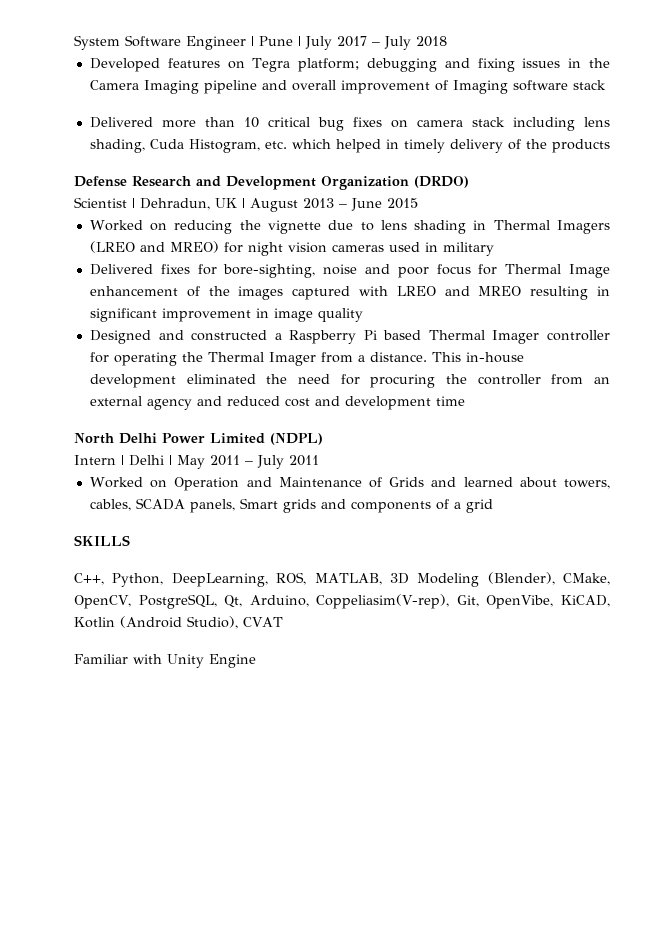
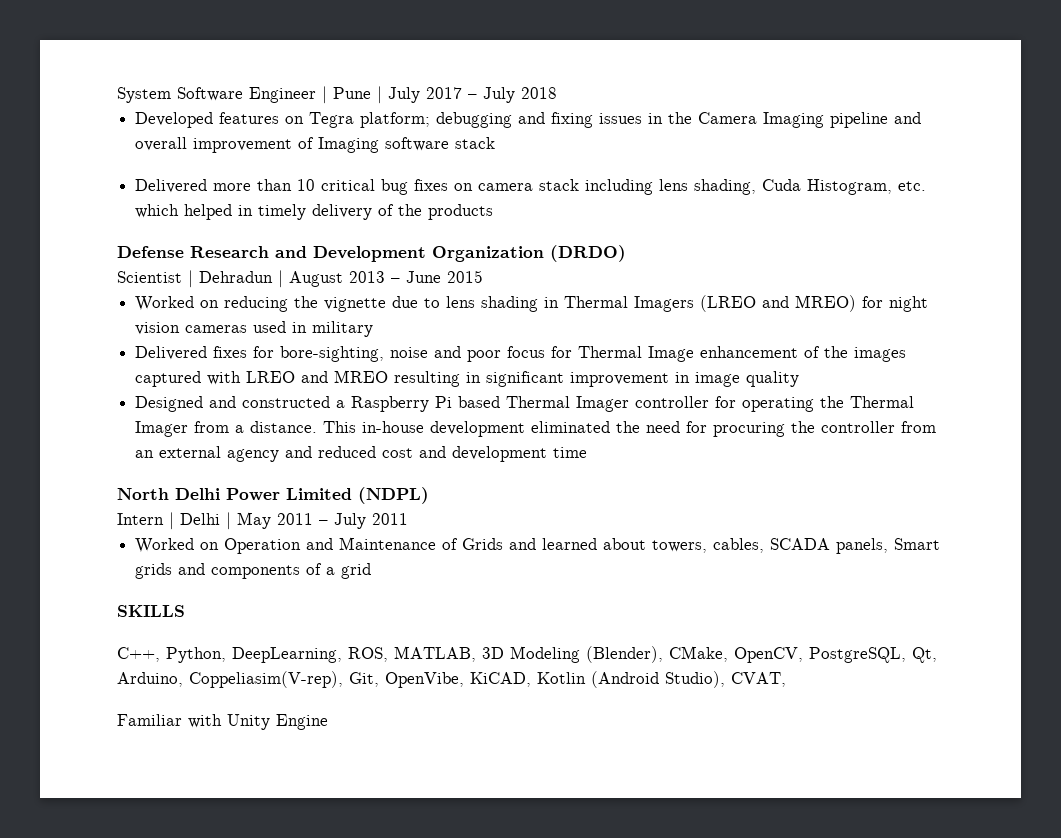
[140,198,237,210] Dehradun, UK -> [199,271,273,283] Dehradun
[243,617,283,627] CVAT -> [731,672,786,687] CVAT,

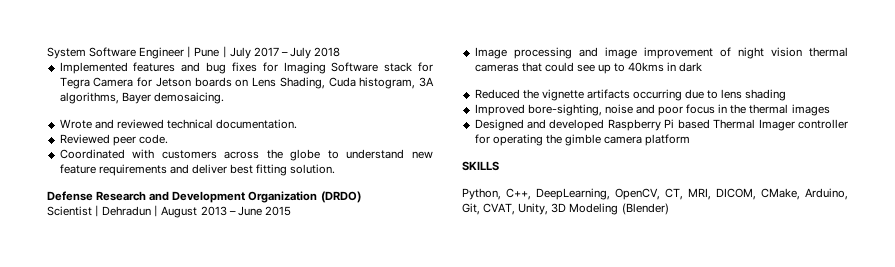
[135,112,922,128] [135,137,496,153] [135,179,927,195] [135,204,494,220] Developed features on Tegra platform; debugging and fixing issues in the Camera Imaging pipeline and overall improvement of Imaging software stack // Delivered more than 10 critical bug fixes on camera stack including lens shading, Cuda Histogram, etc. which helped in timely delivery of the products -> [59,62,433,74] [59,77,435,89] [59,92,224,104] [59,119,298,129] [59,134,168,146] [59,149,433,161] [59,164,336,176] Implemented features and bug fixes for Imaging Software stack for Tegra Camera for Jetson boards on Lens Shading, Cuda histogram, 3A algorithms, Bayer demosaicing. // Wrote and reviewed technical documentation. // Reviewed peer code. // Coordinated with customers across the globe to understand new feature requirements and deliver best fitting solution.
[135,295,929,312] [135,321,374,337] [135,346,275,360] Worked on reducing the vignette due to lens shading in Thermal Imagers (LREO and MREO) for night vision cameras used in military // Delivered fixes for -> [474,47,848,59] [474,62,703,74] [474,89,787,101] [474,104,525,116] Image processing and image improvement of night vision thermal cameras that could see up to 40kms in dark // Reduced the vignette artifacts occurring due to lens shading // Improved
[551,346,907,362] [135,370,800,387] for Thermal Image enhancement of the images captured with LREO and MREO resulting in significant improvement in image quality -> [718,104,830,116] in the thermal images
[242,396,346,408] constructed a -> [549,119,605,131] developed
[850,396,915,408] [135,421,937,437] [135,446,588,462] [117,487,429,504] [117,512,408,530] [135,537,941,554] [135,563,372,579] [117,605,185,617] [117,646,937,663] [117,671,786,688] [117,714,328,730] Thermal Imager from a distance. This in-house development eliminated the need for procuring the controller from an external agency and reduced cost and development time // North Delhi Power Limited (NDPL) // Intern | Delhi | May 2011 – July 2011 // Worked on Operation and Maintenance of Grids and learned about towers, cables, SCADA panels, Smart grids and components of a grid // SKILLS // C++, Python, DeepLearning, ROS, MATLAB, 3D Modeling (Blender), CMake, OpenCV, PostgreSQL, Qt, Arduino, Coppeliasim(V-rep), Git, OpenVibe, KiCAD, Kotlin (Android Studio), CVAT, // Familiar with Unity Engine -> [564,134,691,146] [462,161,499,171] [462,188,848,200] [462,203,669,215] gimble camera platform // SKILLS // Python, C++, DeepLearning, OpenCV, CT, MRI, DICOM, CMake, Arduino, Git, CVAT, Unity, 3D Modeling (Blender)

